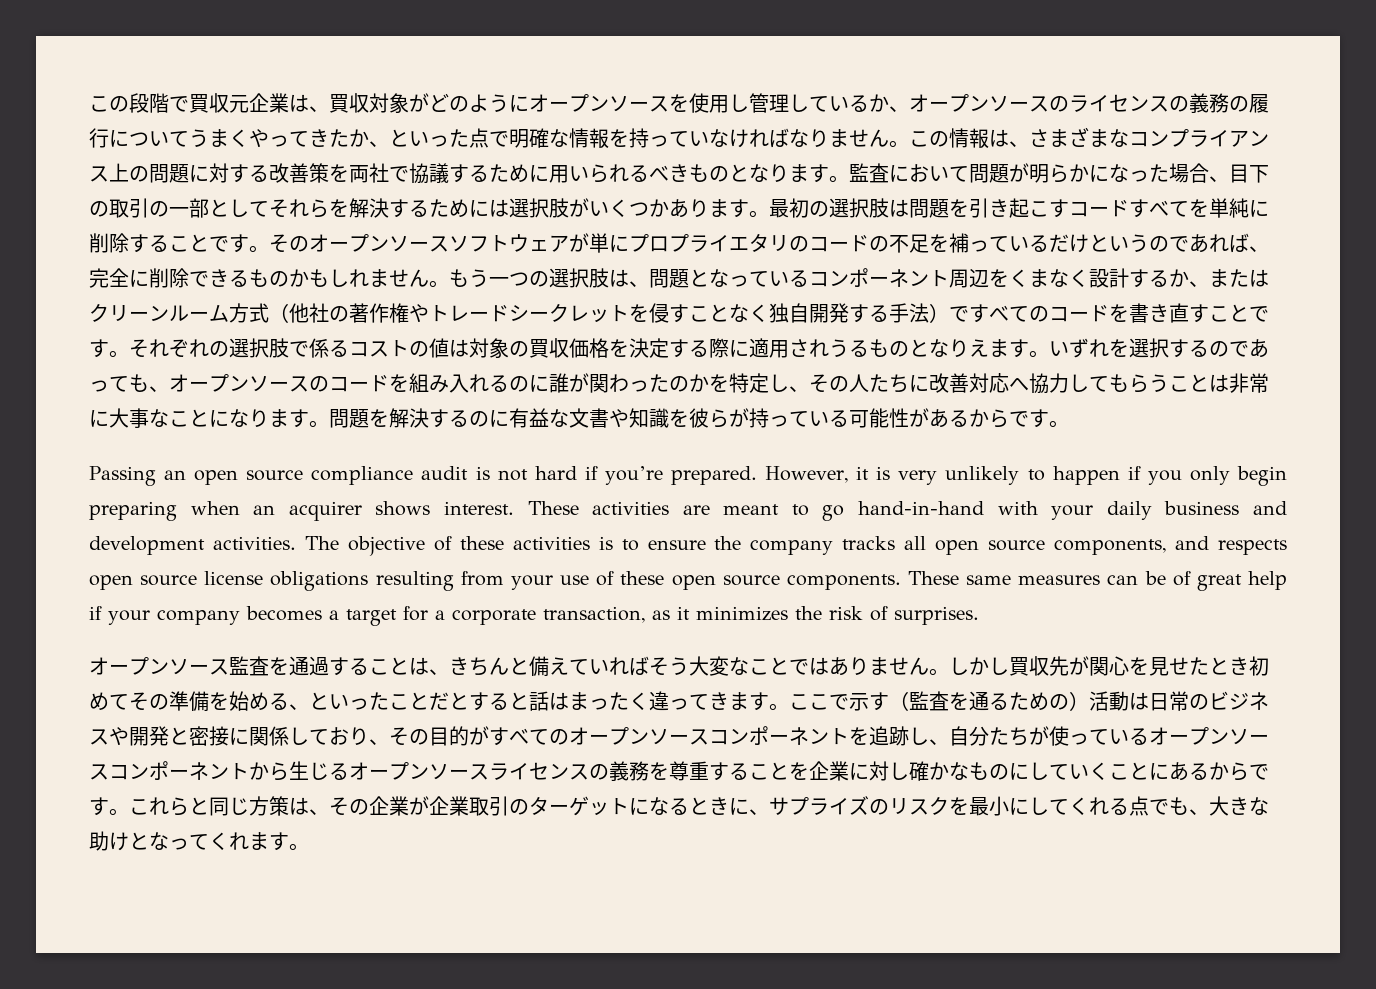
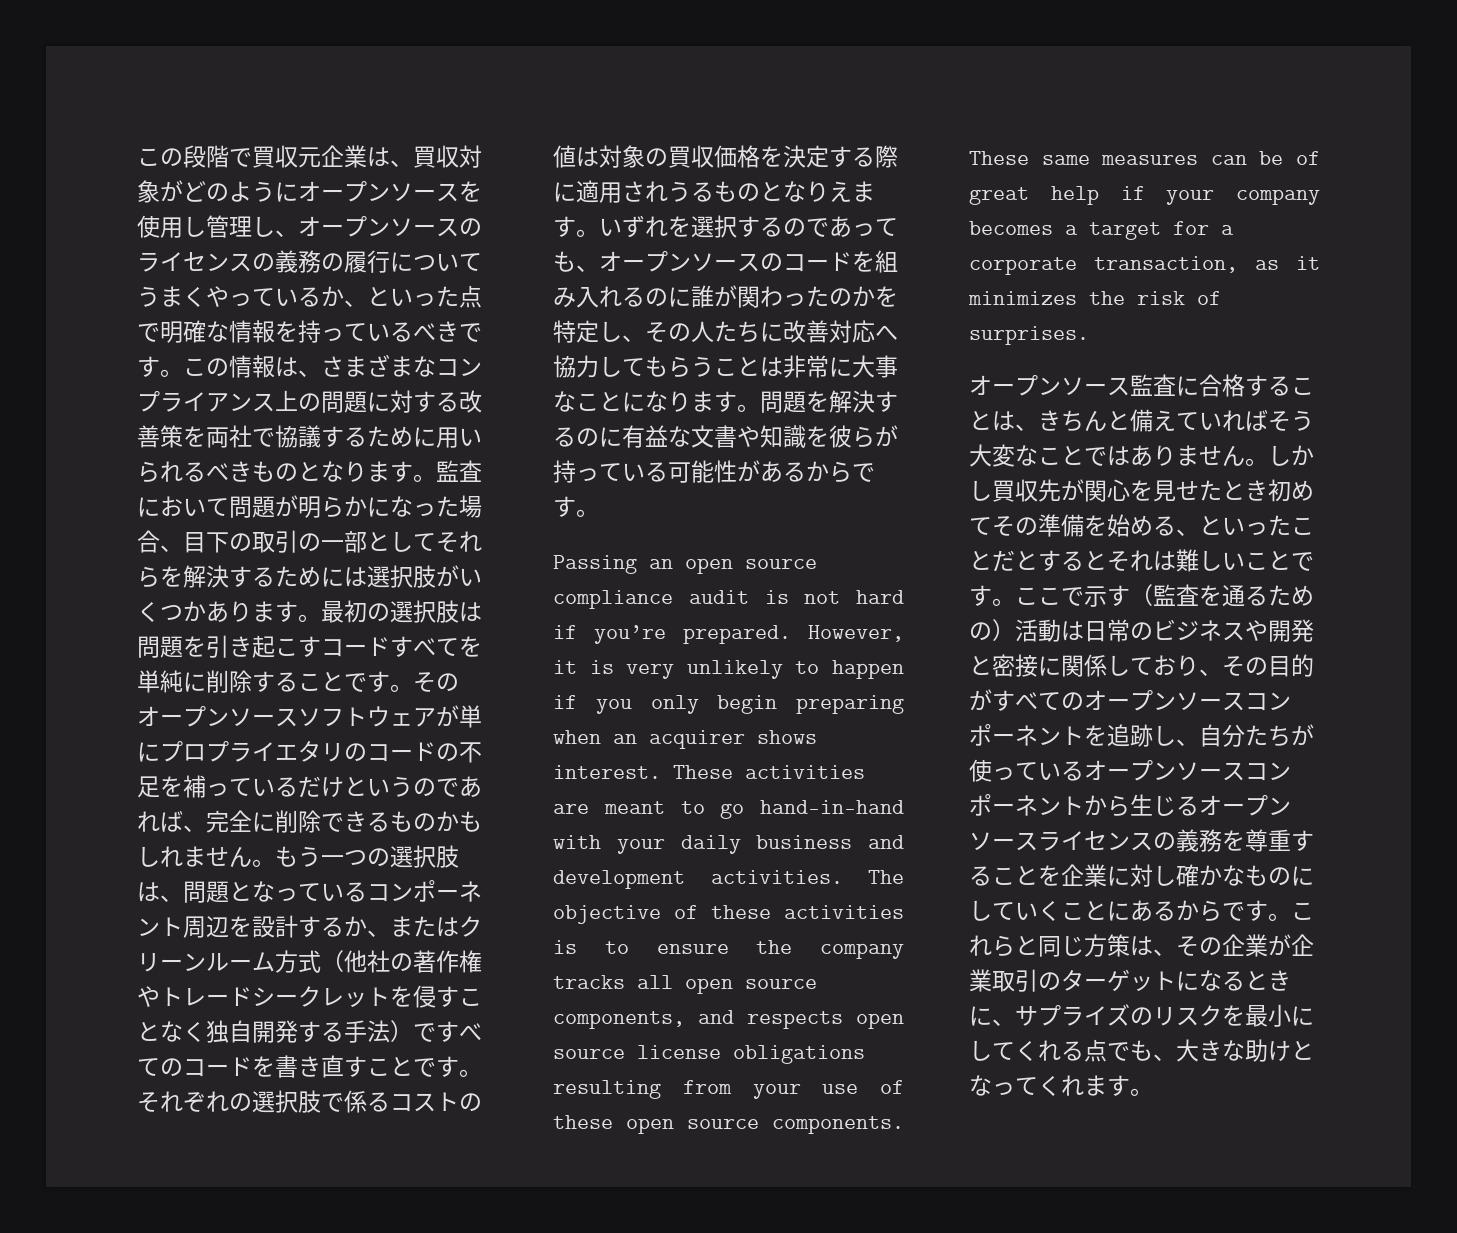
[809,94,889,112] ているか -> (275, 226) none
[309,129,349,147] きた -> [275,287,321,307] いる
[709,128,889,148] なければなりません -> [390,321,482,342] [137,356,160,377] るべきです
[1009,269,1089,287] くまなく -> (252, 926) none
[269,656,329,676] を通過 -> [1176,374,1245,397] に合格
[529,691,749,711] 話はまったく違ってきま -> [1107,549,1314,572] それは難しいことで

